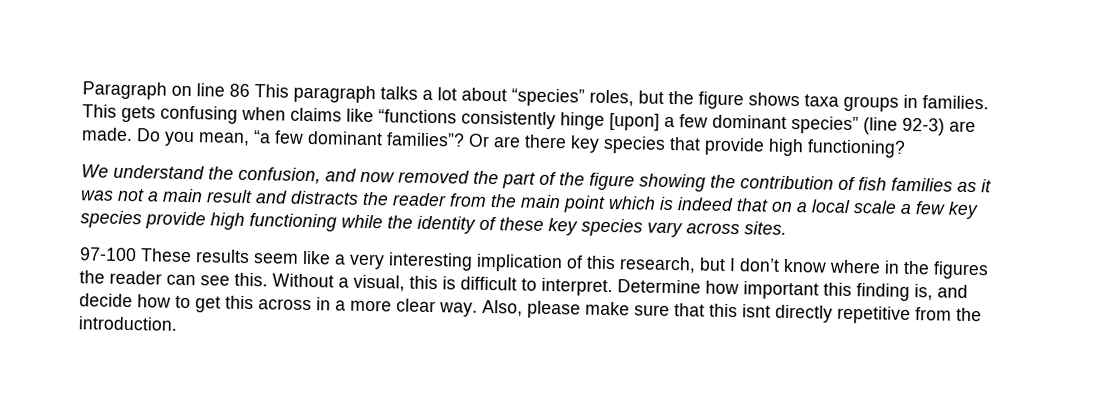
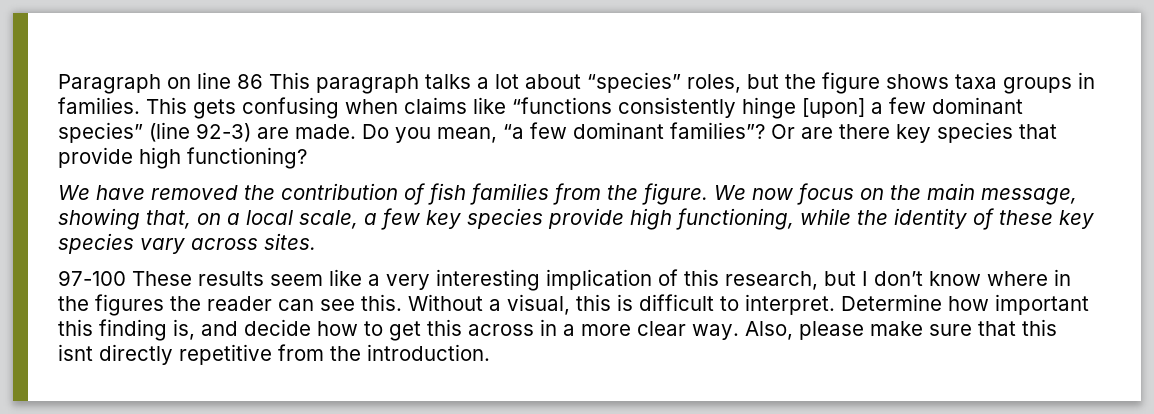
[113,164,992,193] [80,188,769,213] understand the confusion, and now removed the part of the figure showing the contribution of fish families as it was not a main result and distracts the reader from the main point which is indeed that -> [96,183,1077,205] [58,208,191,230] have removed the contribution of fish families from the figure. We now focus on the main message, showing that,
[853,200,897,214] scale -> [299,210,358,229] scale,
[249,213,337,232] functioning -> [676,208,794,230] functioning,

